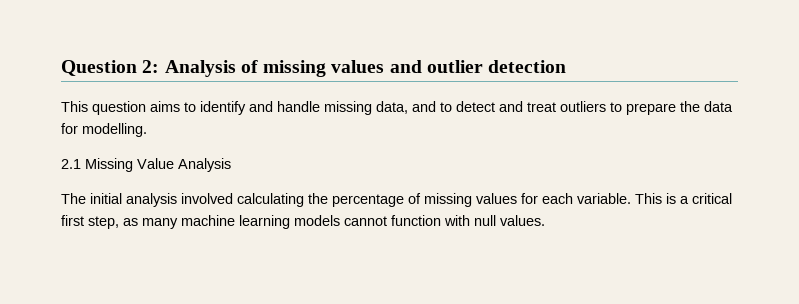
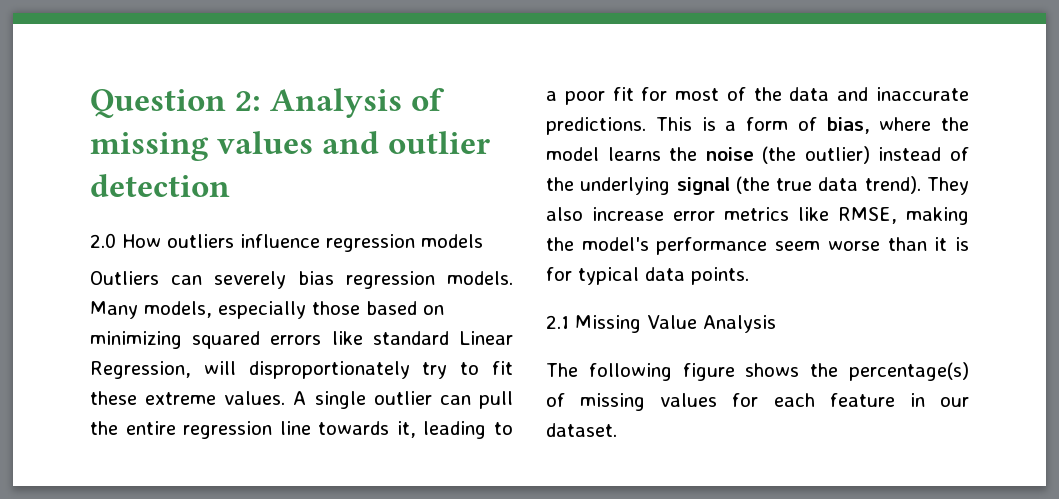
[61,101,733,115] [61,123,147,137] This question aims to identify and handle missing data, and to detect and treat outliers to prepare the data for modelling. -> [90,233,483,252] [90,271,513,289] [90,301,444,319] [90,331,513,349] [90,361,513,379] [90,391,513,409] [90,421,513,439] [546,87,969,105] [546,117,969,135] [546,146,969,164] [546,176,969,195] [546,207,969,225] [546,237,969,255] [546,267,749,285] 2.0 How outliers influence regression models // Outliers can severely bias regression models. Many models, especially those based on minimizing squared errors like standard Linear Regression, will disproportionately try to fit these extreme values. A single outlier can pull the entire regression line towards it, leading to a poor fit for most of the data and inaccurate predictions. This is a form of bias, where the model learns the noise (the outlier) instead of the underlying signal (the true data trend). They also increase error metrics like RMSE, making the model's performance seem worse than it is for typical data points.
[90,193,404,207] initial analysis involved calculating the percentage -> [588,362,969,381] following figure shows the percentage(s)
[577,193,732,204] [61,215,545,229] variable. This is a critical first step, as many machine learning models cannot function with null values. -> [829,393,969,407] [546,423,617,437] feature in our dataset.

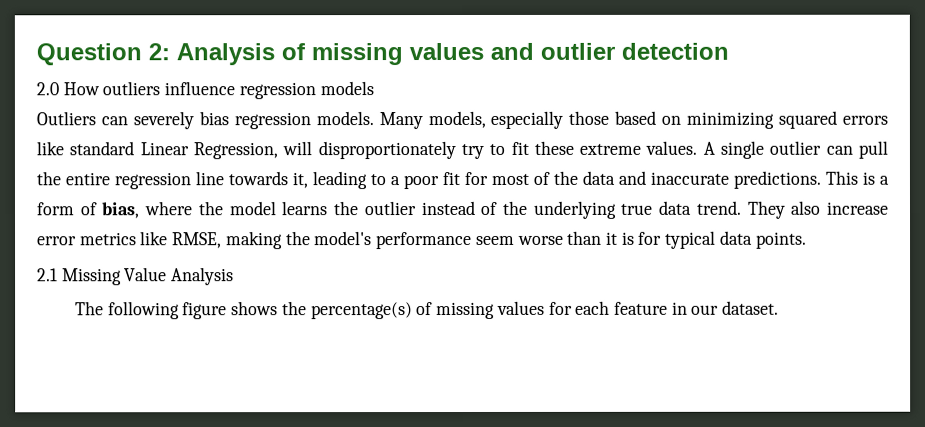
[705,146,870,164] noise (the outlier) -> [363,201,417,216] outlier
[676,176,770,195] signal (the -> (617, 209) none
[864,176,921,194] trend). -> [695,200,742,215] trend.

